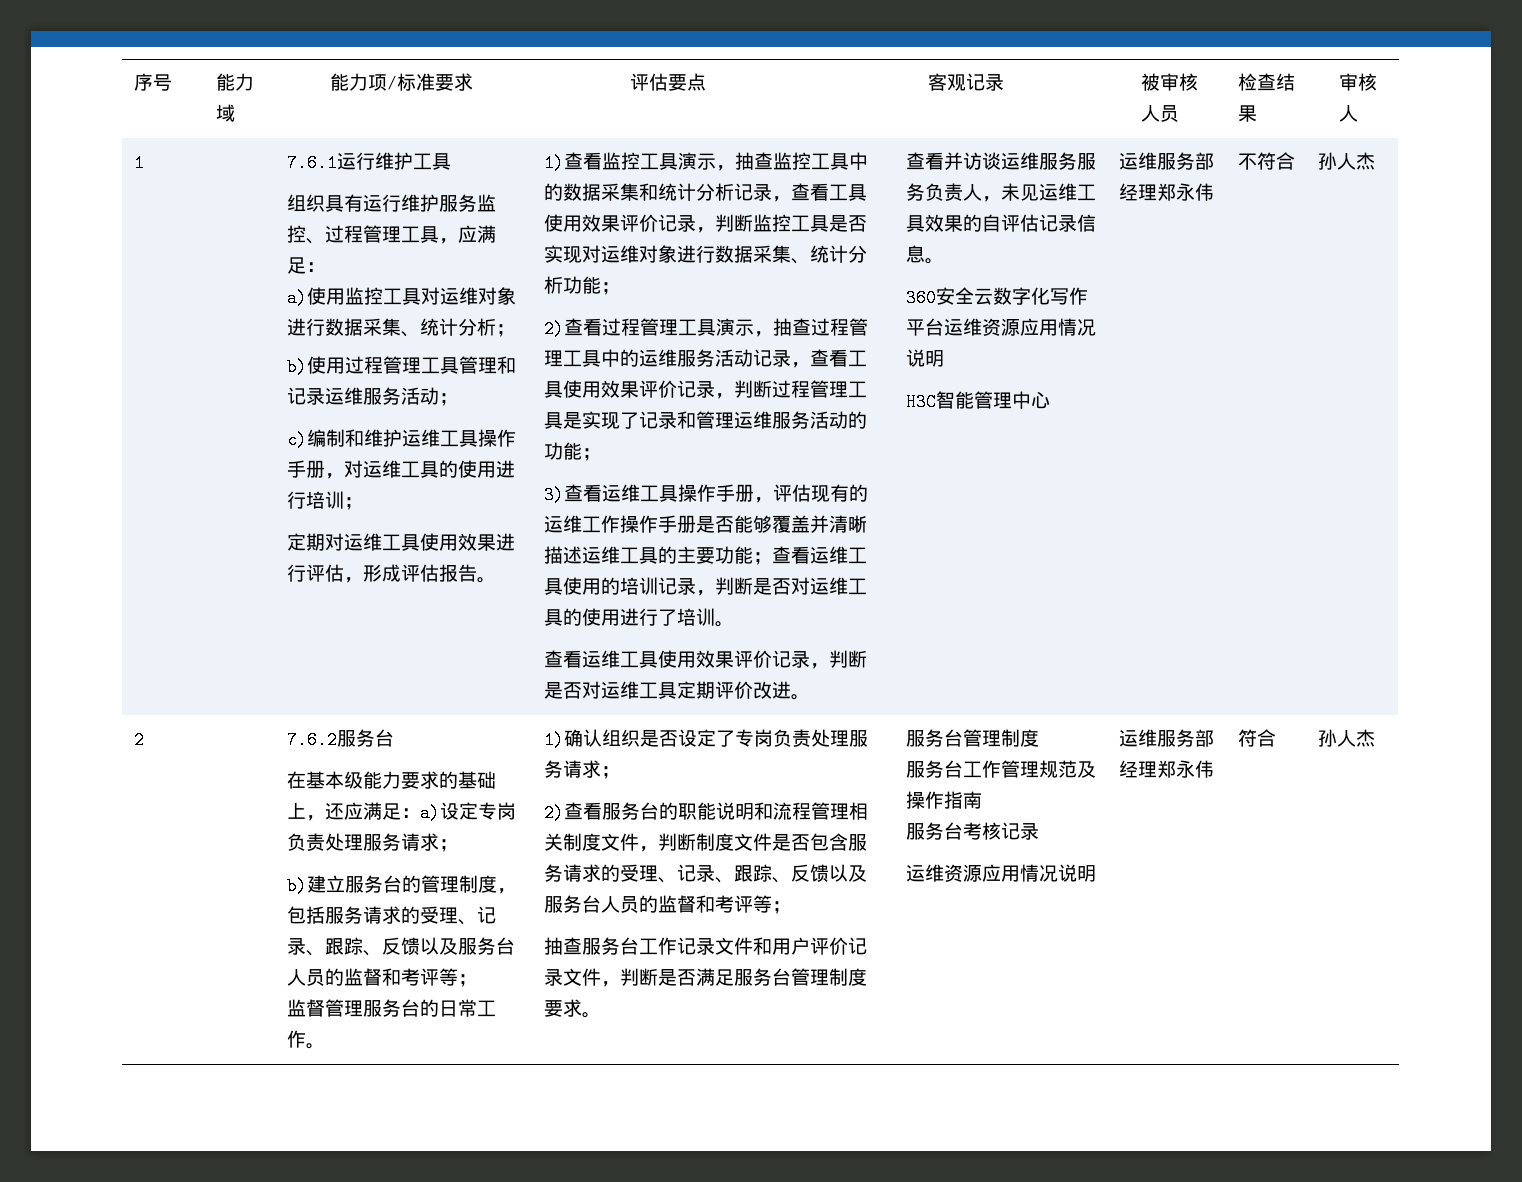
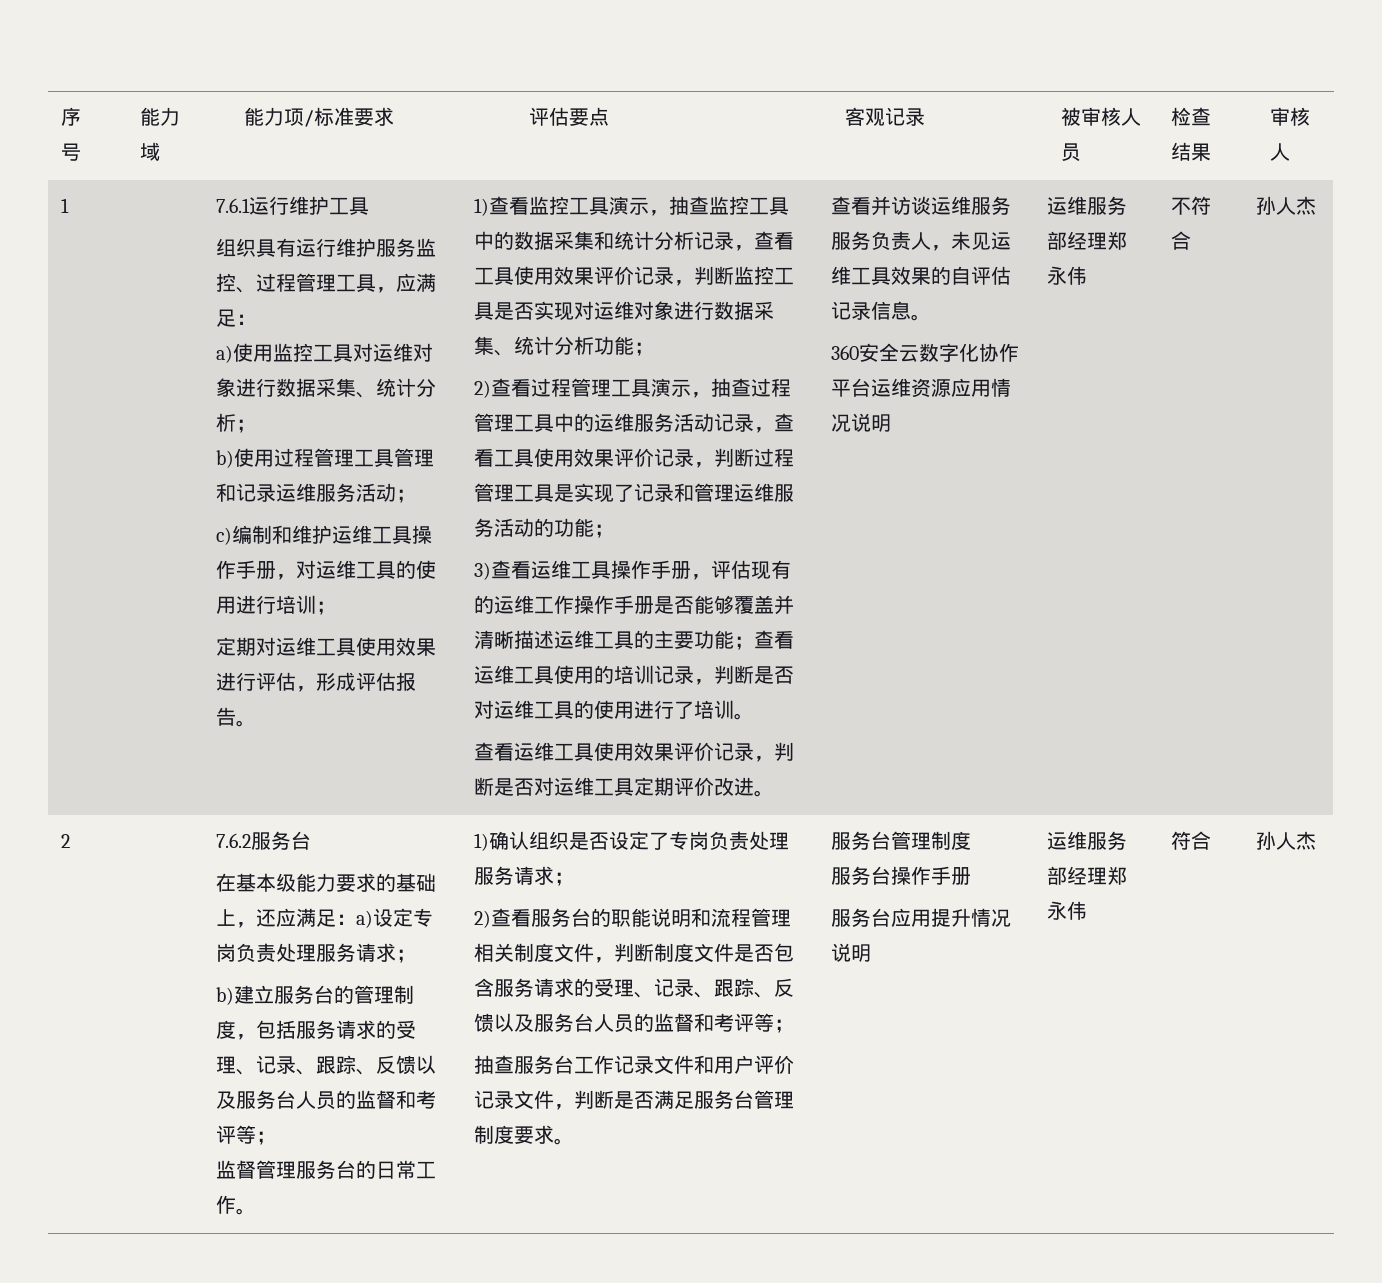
[1049,288,1069,305] 写 -> [979,343,1000,362] 协
[905,391,1050,411] // H3C智能管理中心 -> (892, 423) none
[962,760,1096,778] [905,791,982,809] [905,822,1039,840] [905,864,1020,882] 工作管理规范及操作指南 // 服务台考核记录 // 运维资源应用 -> [891,866,972,885] [831,908,972,927] 操作手册 // 服务台应用提升

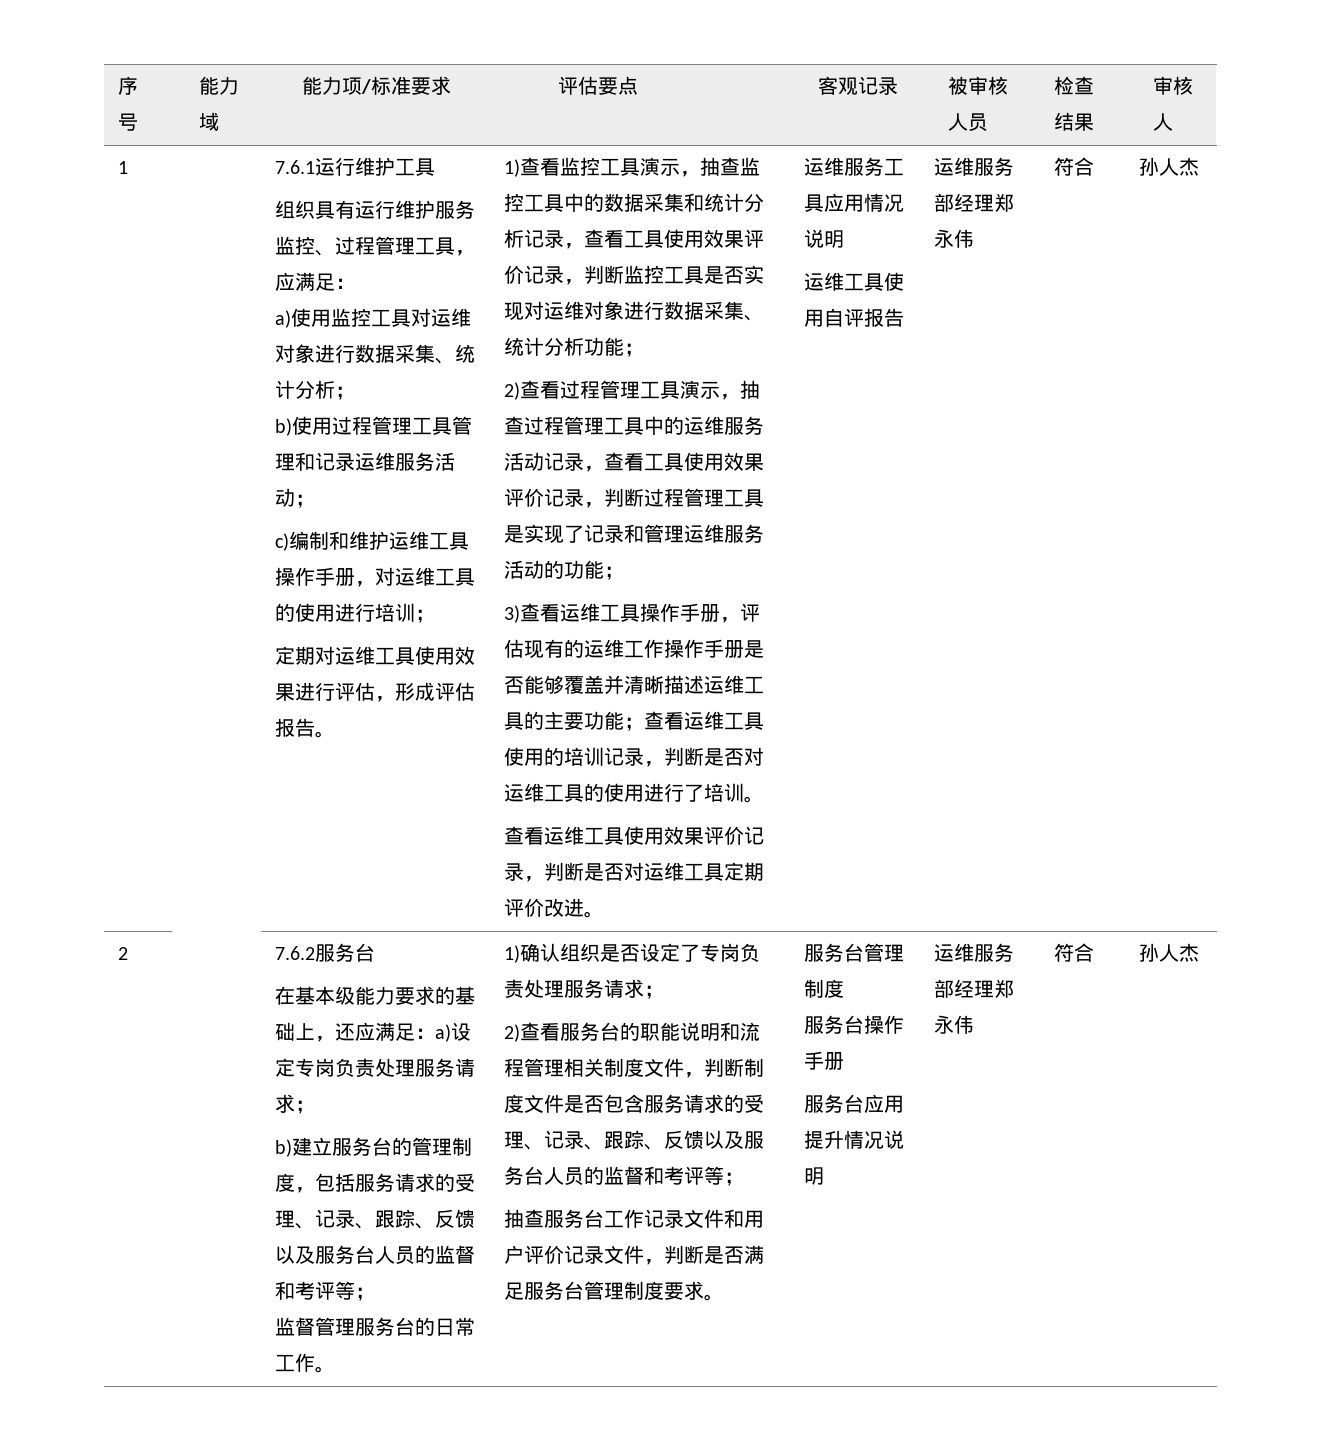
[831,196,1012,216] [831,231,1012,251] [831,266,1012,285] [831,301,932,321] [831,343,1020,362] [831,378,1012,398] [831,413,892,432] [1047,196,1128,215] [1047,231,1128,250] [1047,266,1088,285] [1171,197,1192,215] 查看并访谈运维服务服务负责人，未见运维工具效果的自评估记录信息。 // 360安全云数字化协作平台运维资源应用情况说明 | 运维服务部经理郑永伟 | 不 -> [804,157,905,176] [804,193,905,212] [804,229,845,248] [804,272,905,291] [804,308,905,327] [934,157,1015,176] [934,193,1015,212] [934,229,975,248] 运维服务工具应用情况说明 // 运维工具使用自评报告 | 运维服务部经理郑永伟 |

